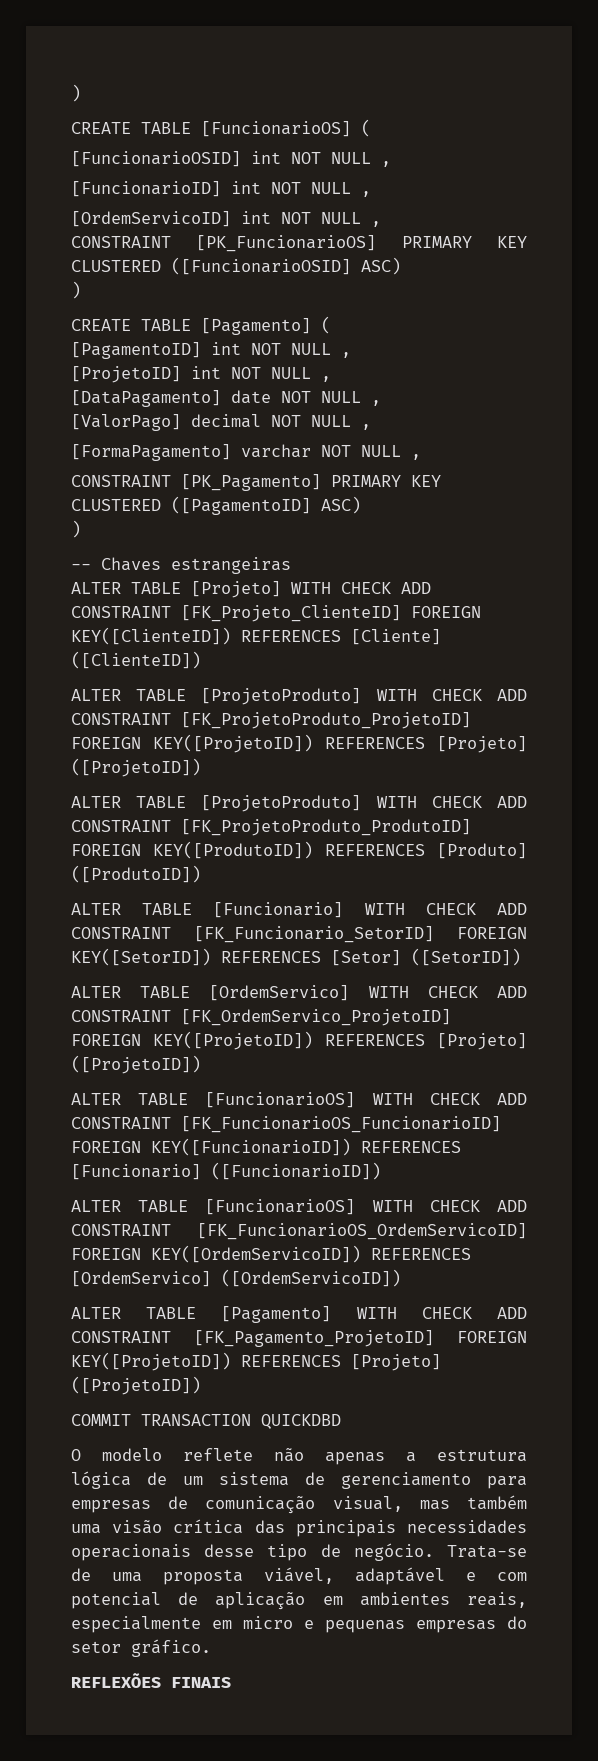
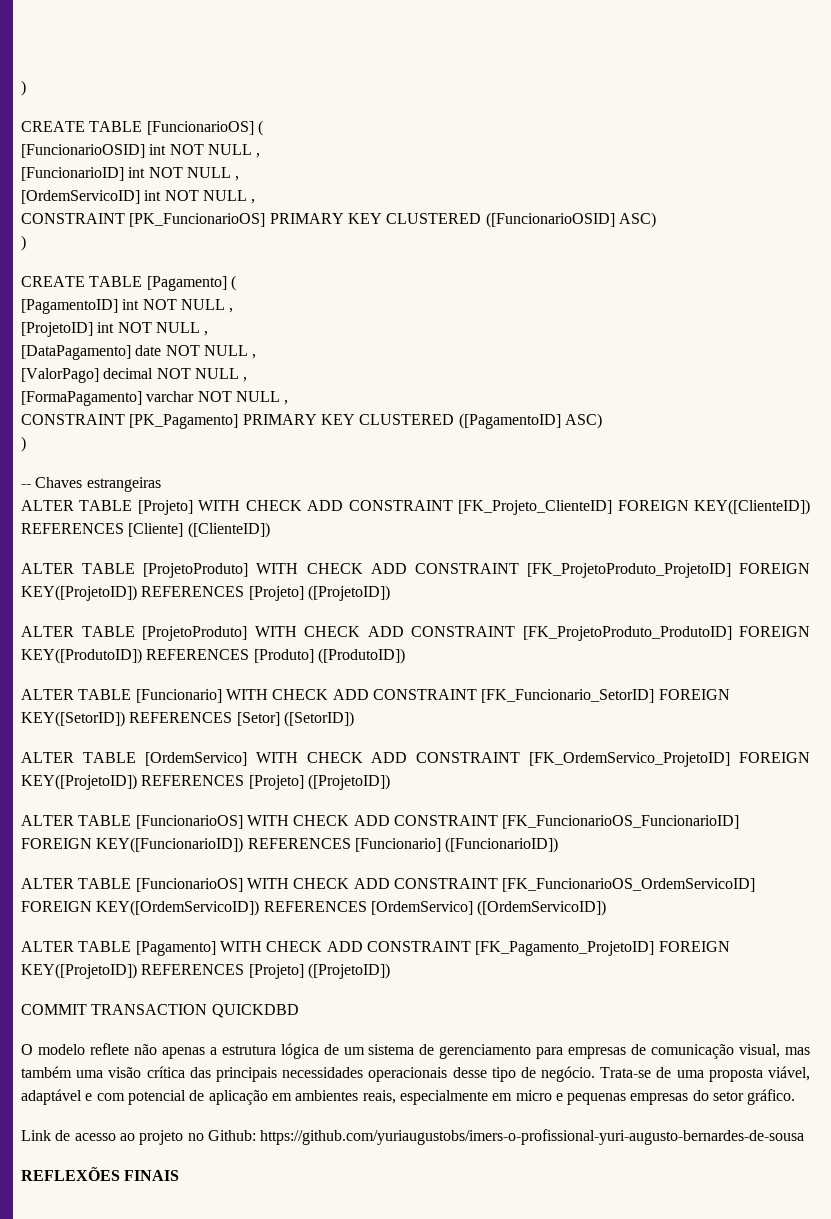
(211, 1648) none -> [21,1129,805,1145] // Link de acesso ao projeto no Github: https://github.com/yuriaugustobs/imers-o-profissional-yuri-augusto-bernardes-de-sousa

